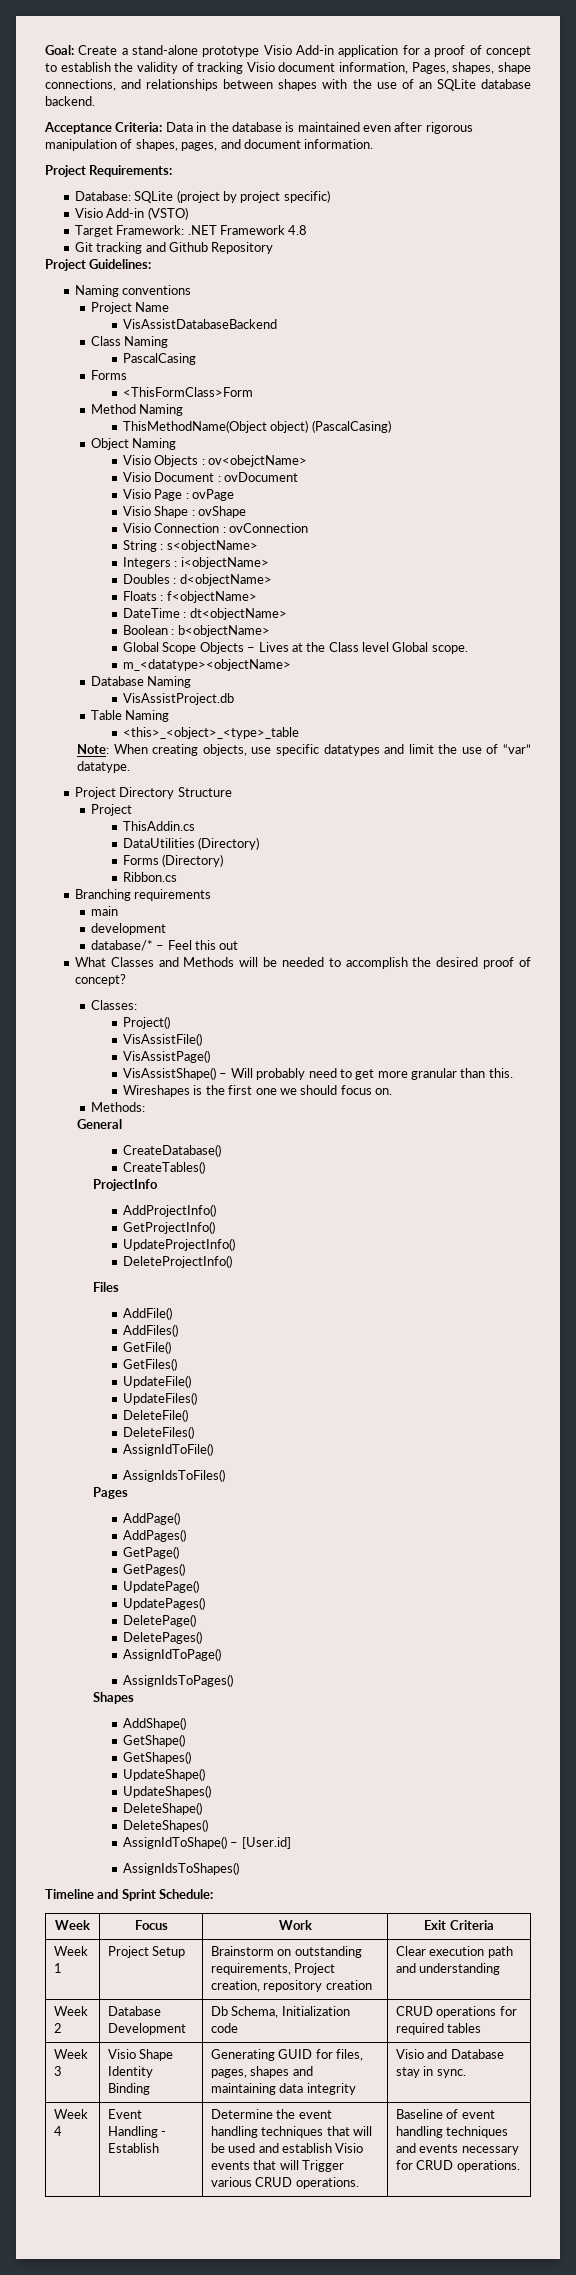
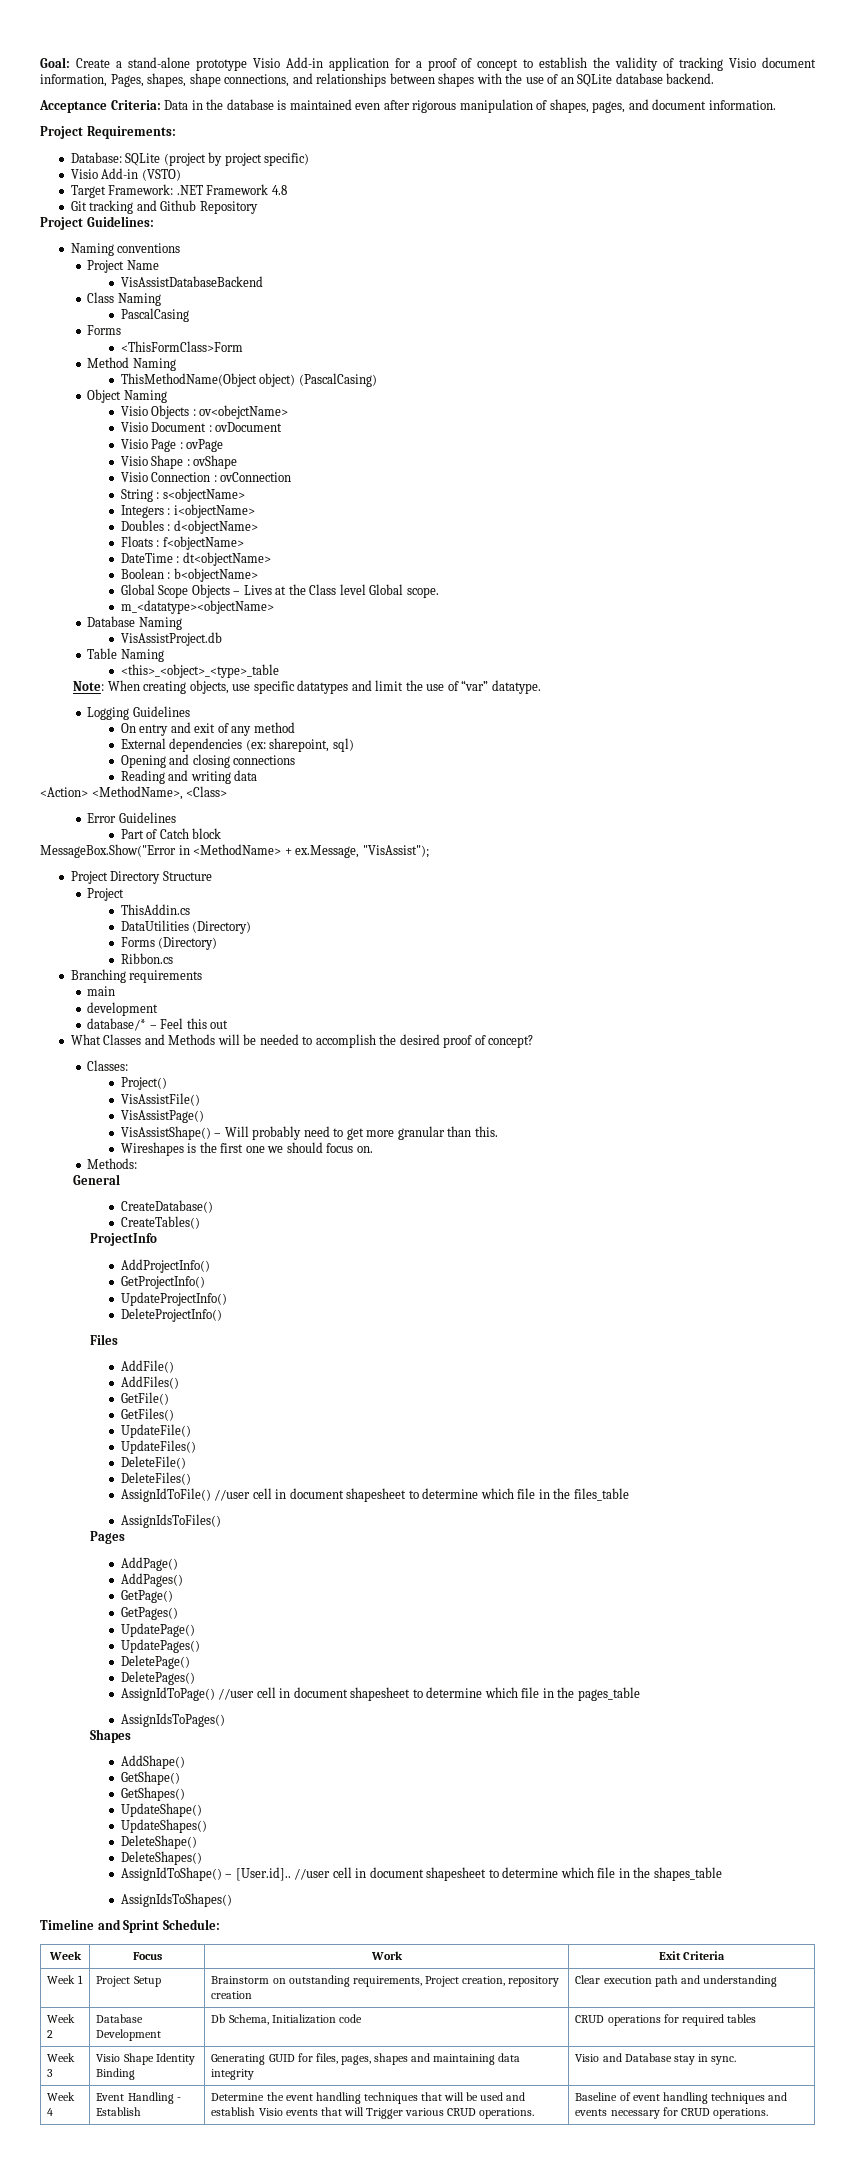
(131, 767) none -> [87,706,190,720] [120,722,295,736] [120,738,354,752] [120,754,296,768] [120,770,258,784] [40,786,228,800] [87,812,176,823] [120,828,222,839] [40,844,429,858] // Logging Guidelines // On entry and exit of any method // External dependencies (ex: sharepoint, sql) // Opening and closing connections // Reading and writing data // <Action> <MethodName>, <Class> // Error Guidelines // Part of Catch block // MessageBox.Show("Error in <MethodName> + ex.Message, "VisAssist");
(214, 1449) none -> [214,1488,629,1502] //user cell in document shapesheet to determine which file in the files_table
(222, 1654) none -> [218,1687,640,1701] //user cell in document shapesheet to determine which file in the pages_table
[241,1837,291,1849] [User.id] -> [235,1867,722,1881] [User.id].. //user cell in document shapesheet to determine which file in the shapes_table

